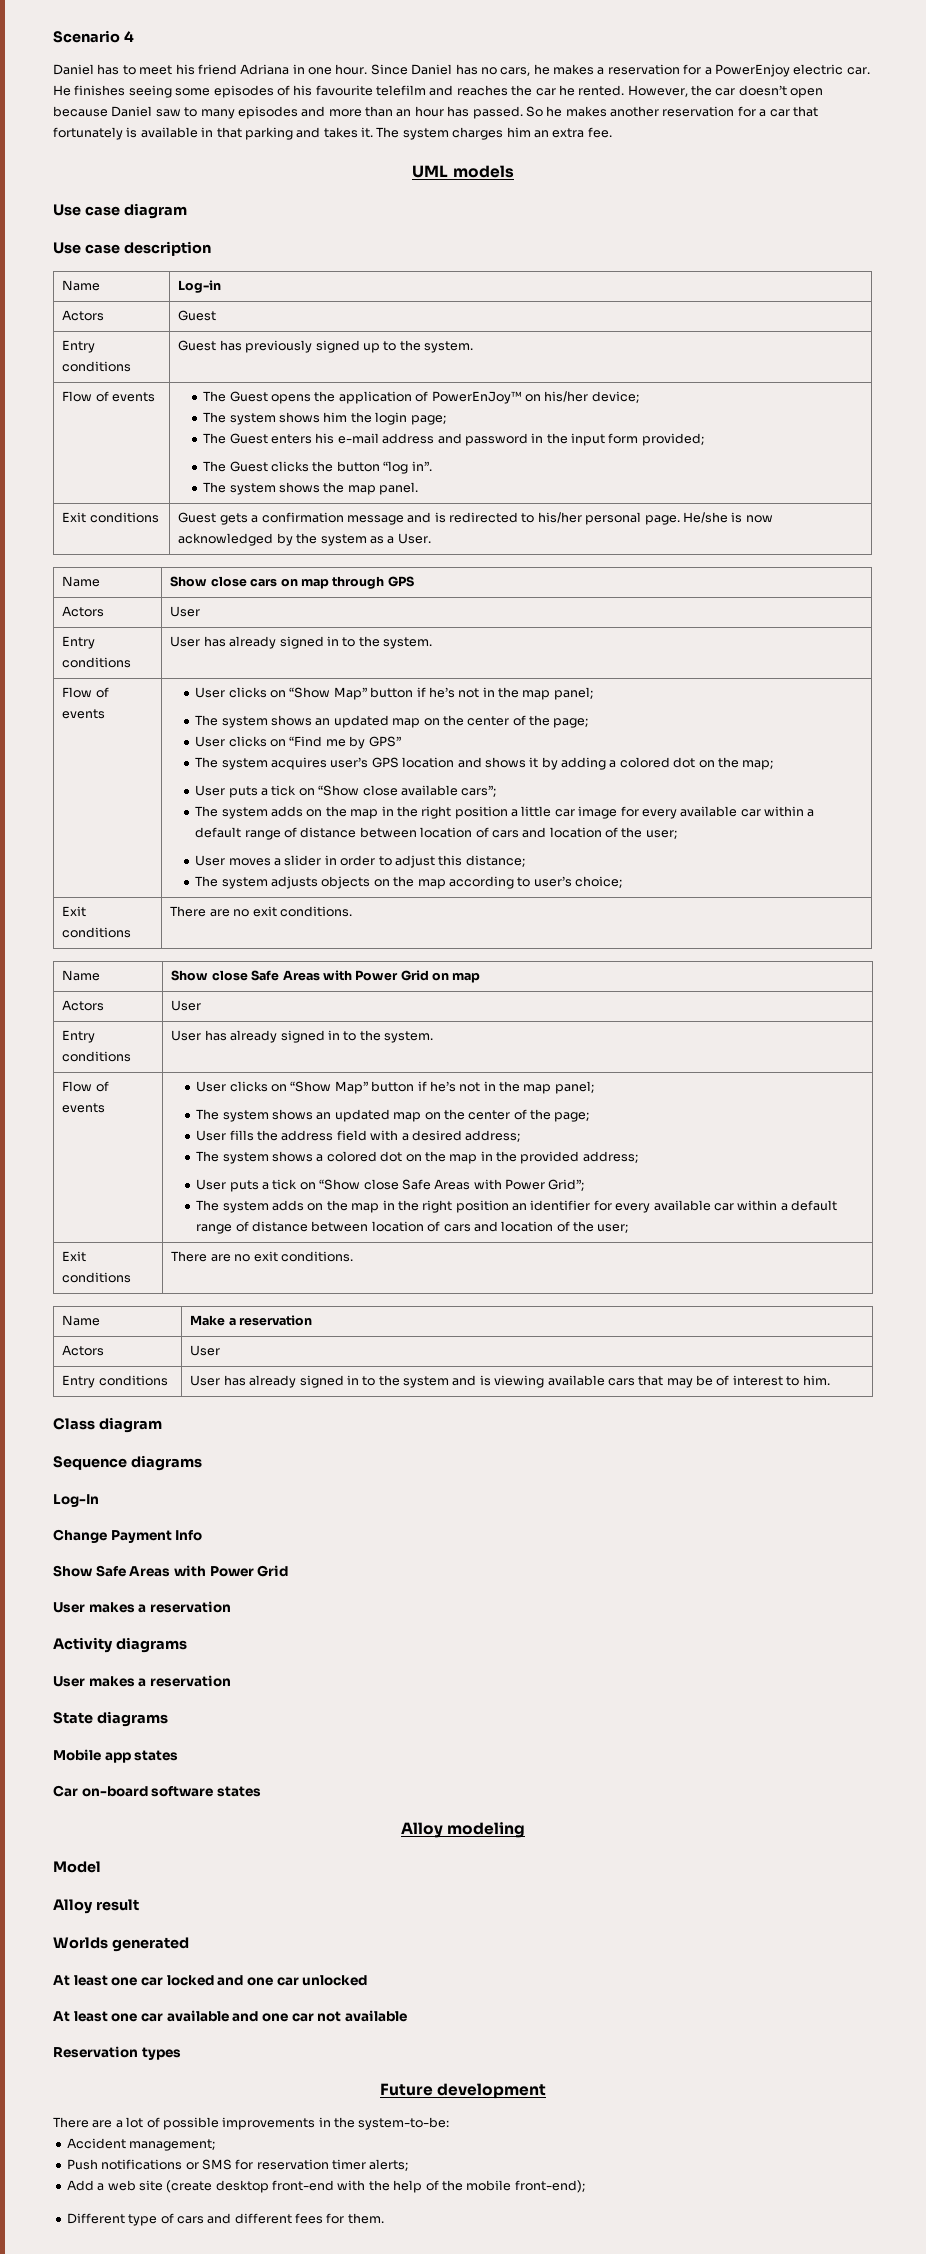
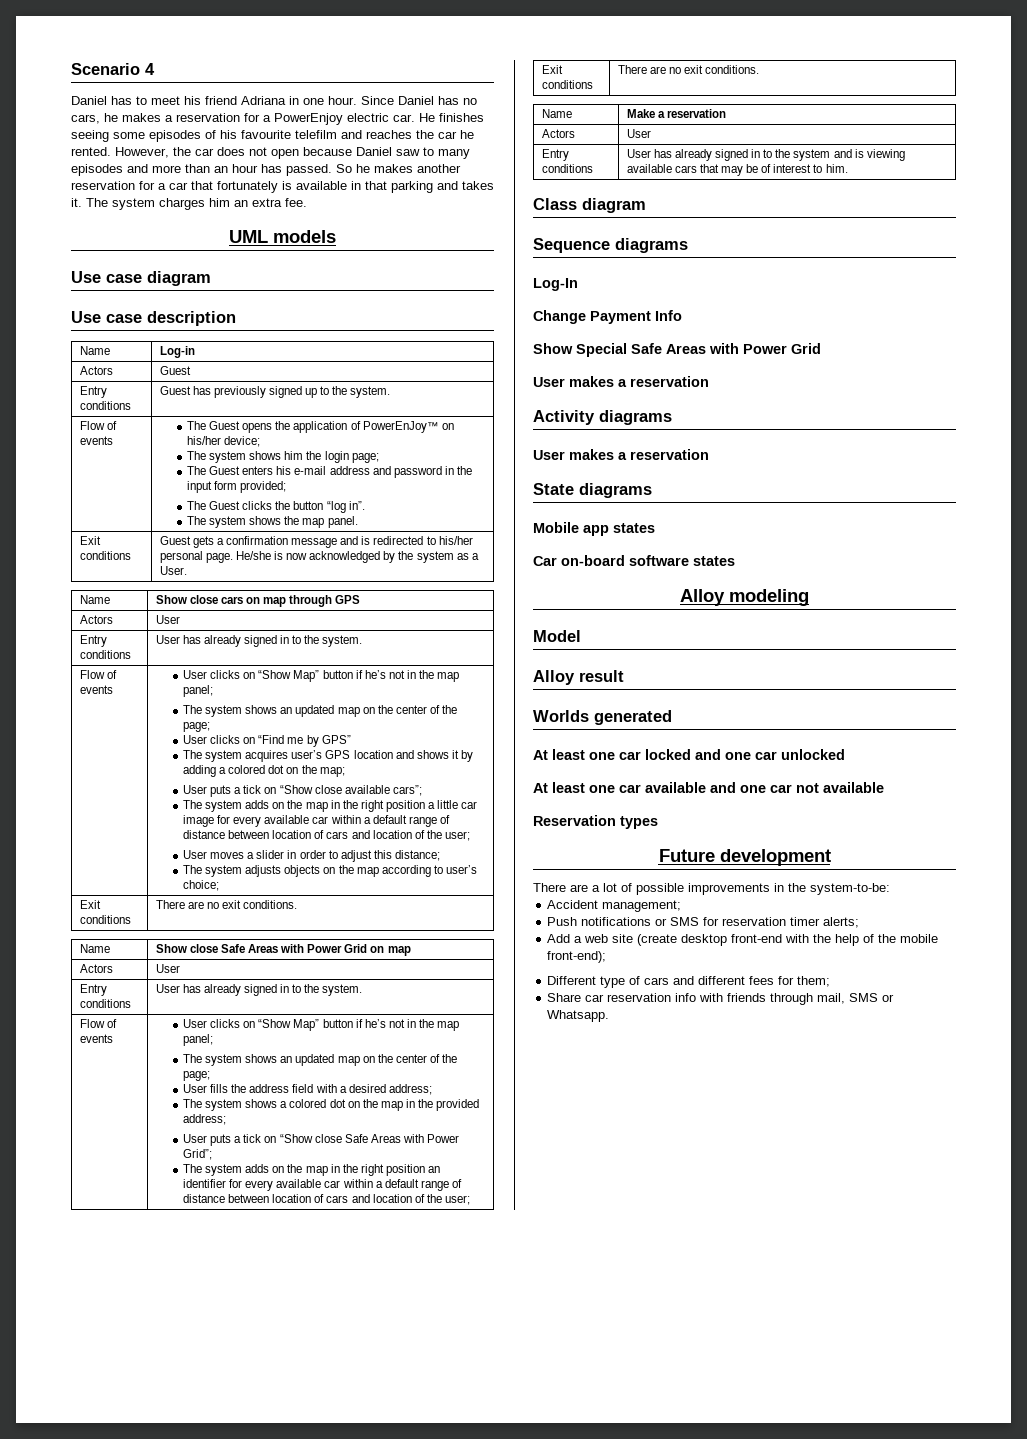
[738,85,787,96] doesn’t -> [217,147,267,156] does not
(93, 1571) none -> [576,343,627,357] Special
[347,2213,384,2224] them. -> [797,976,831,987] [547,993,895,1005] [547,1010,610,1022] them; // Share car reservation info with friends through mail, SMS or Whatsapp.

